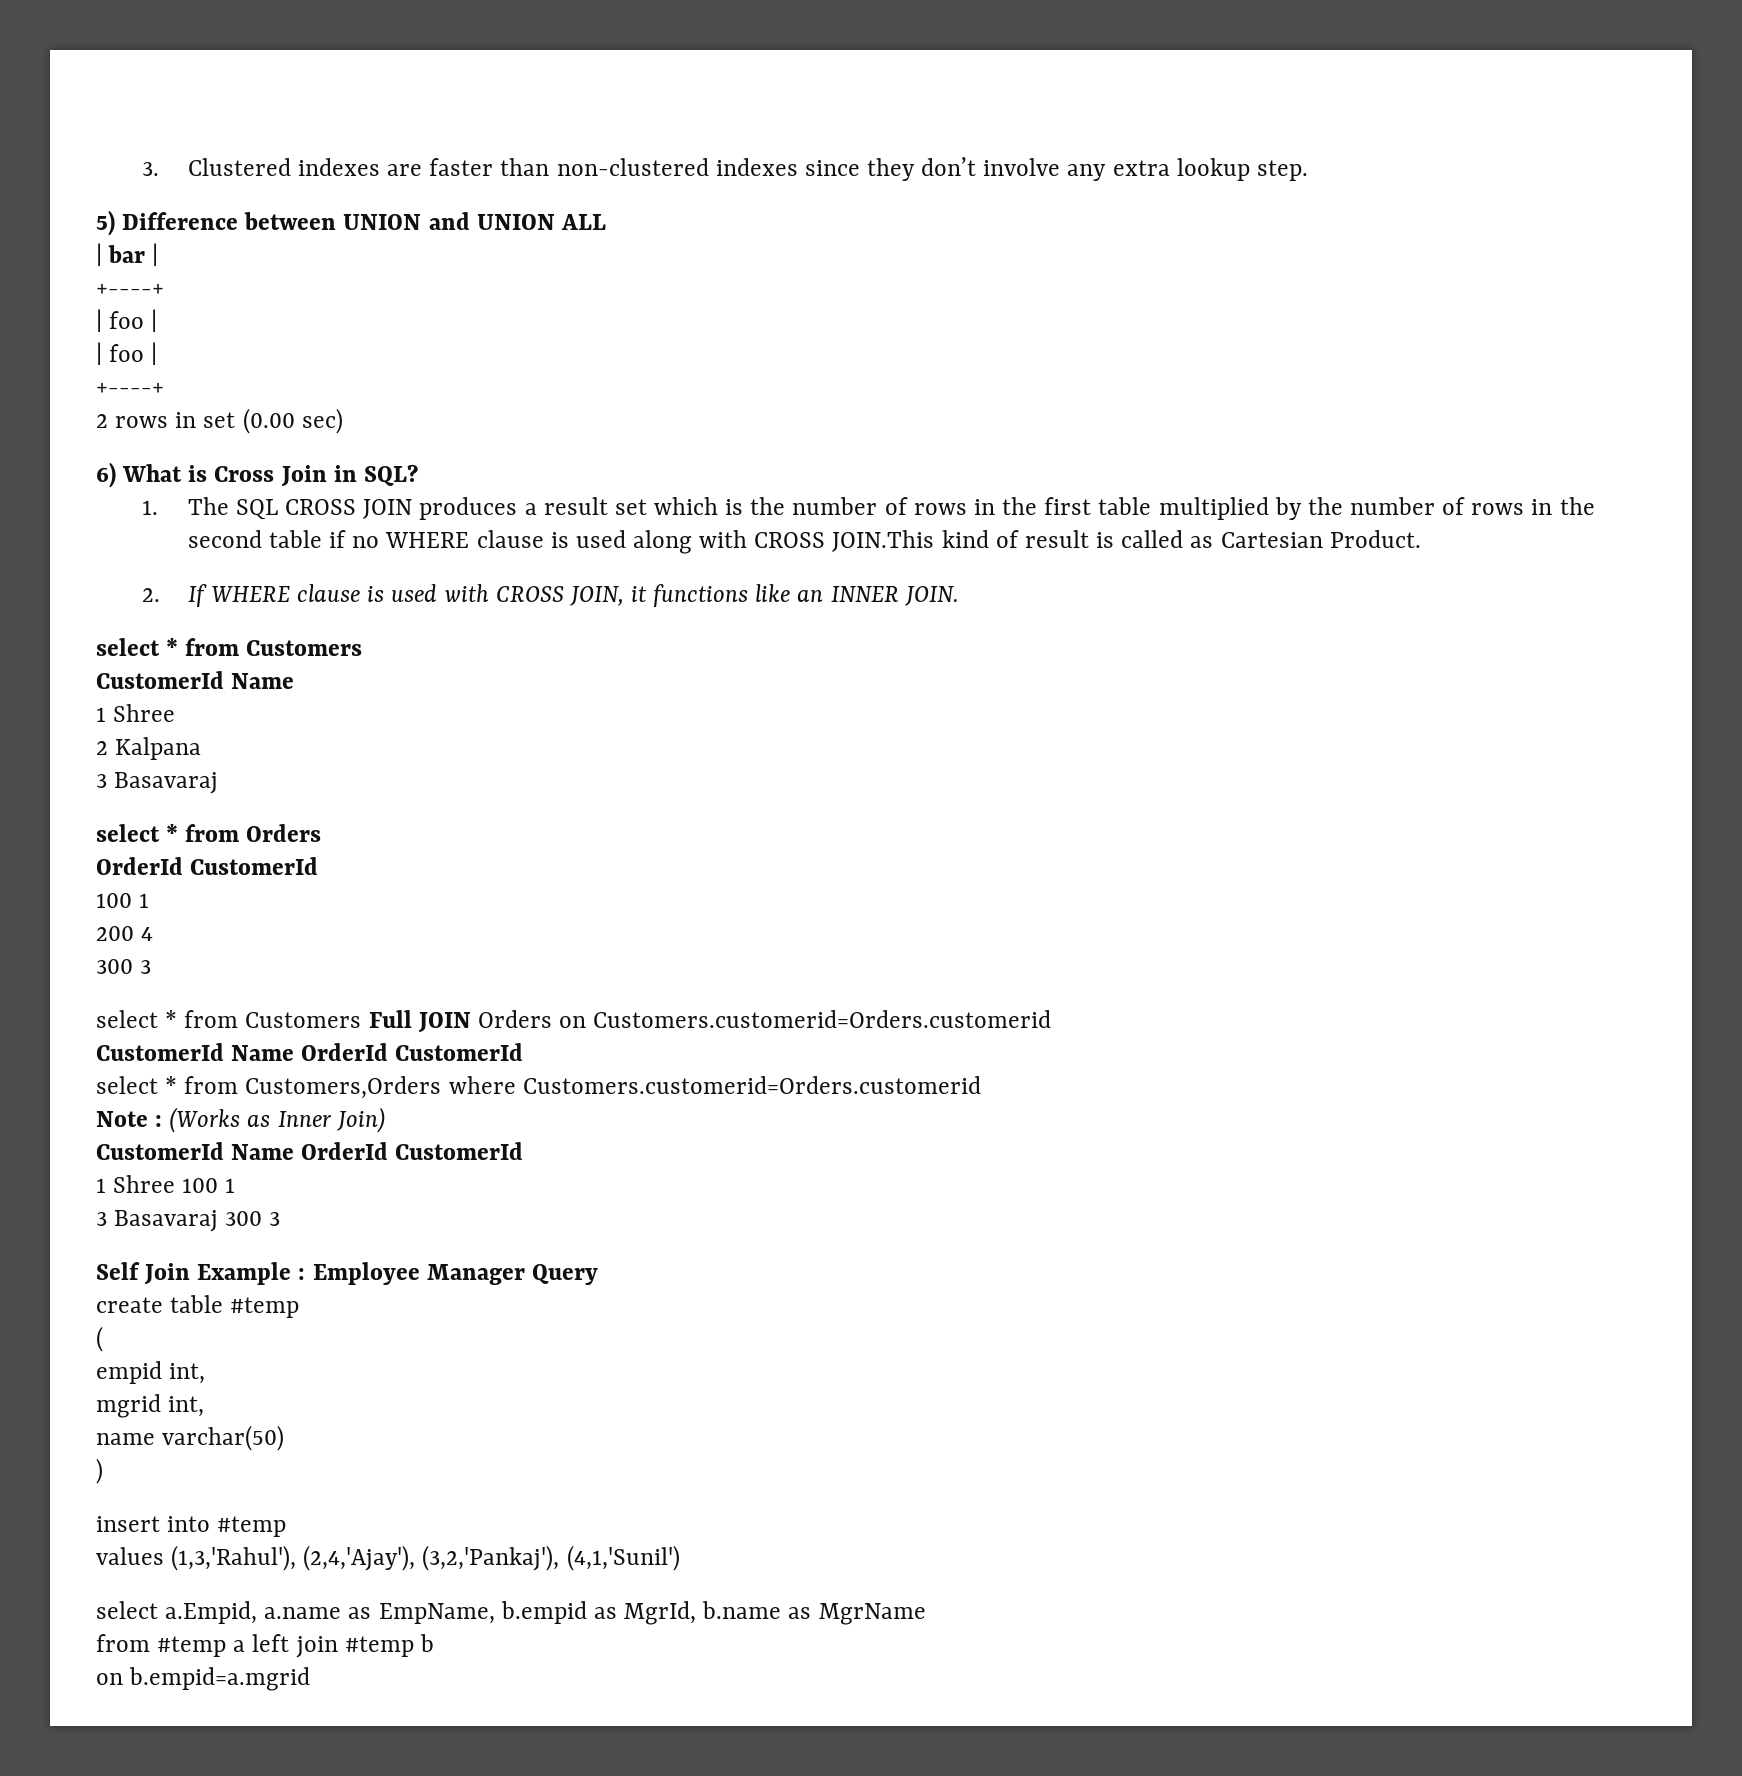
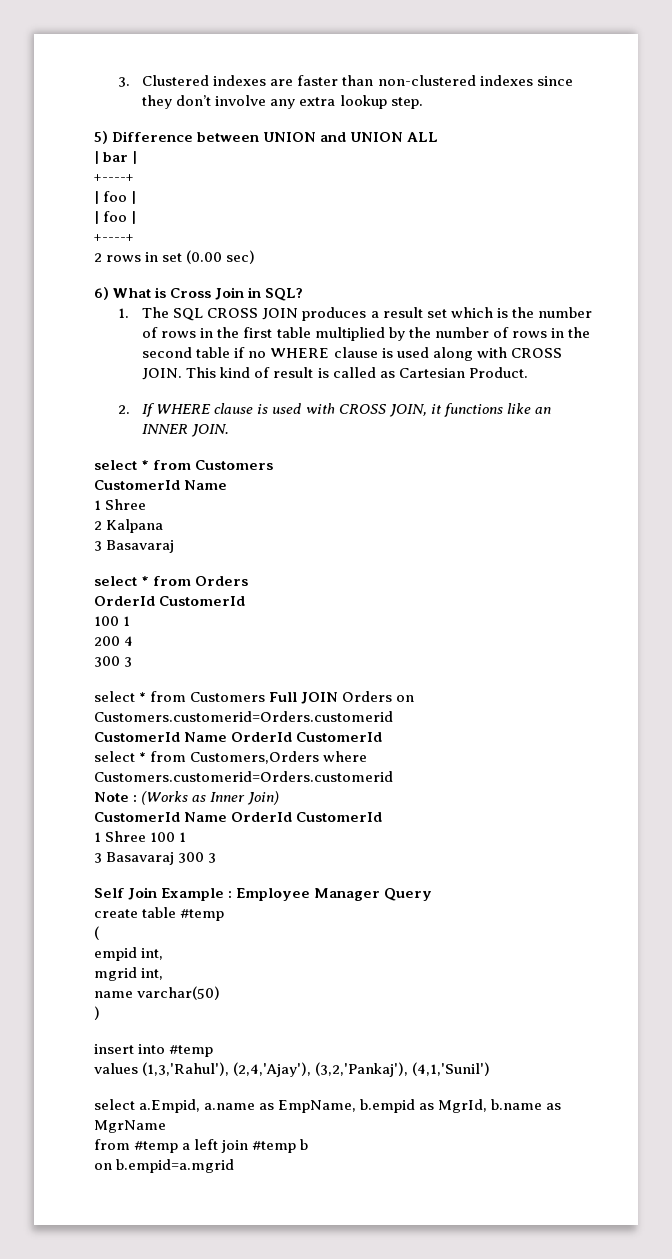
[832,530,935,552] JOIN.This -> [142,367,217,380] JOIN. This

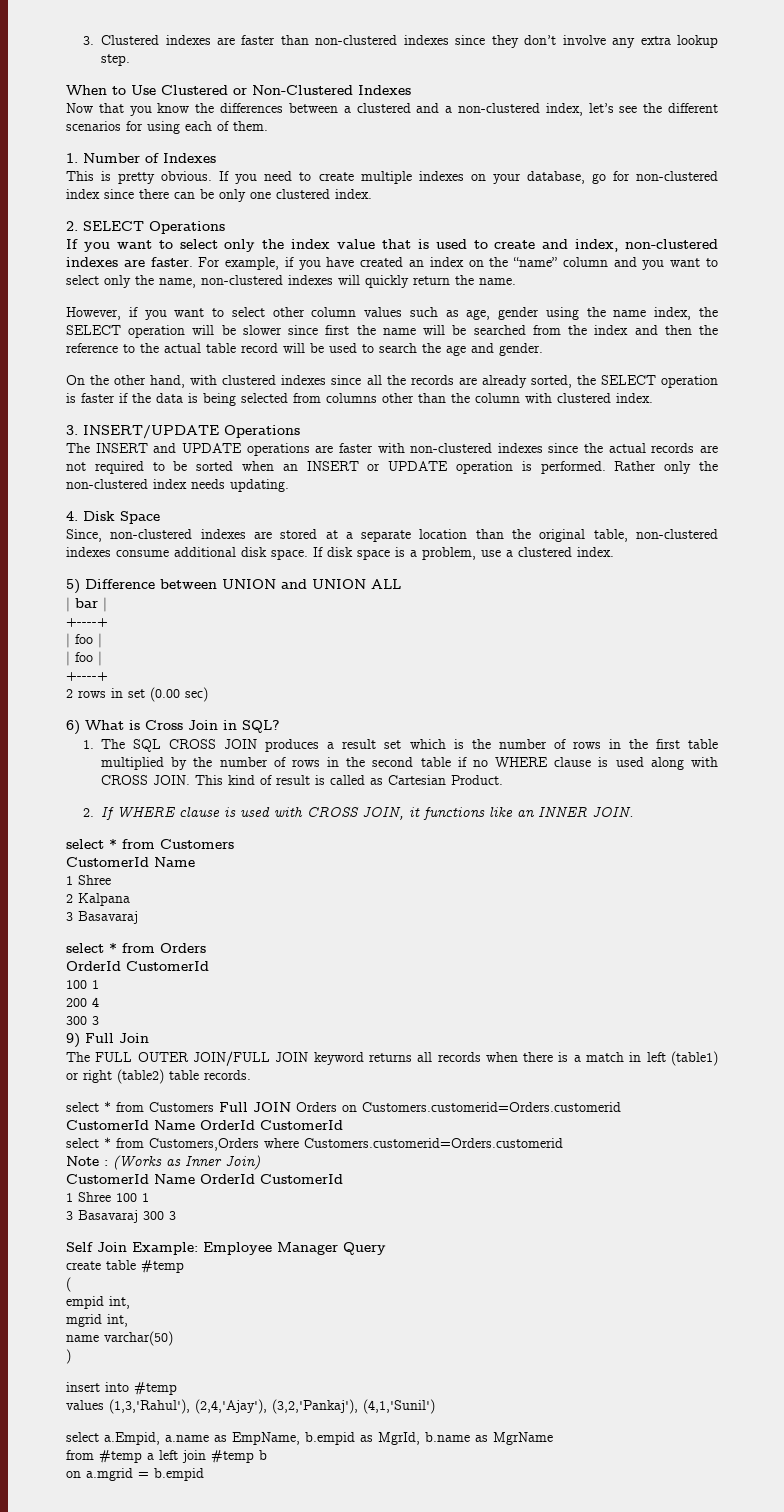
(423, 103) none -> [66,85,411,95] [66,103,718,116] [66,121,268,134] [66,153,216,163] [66,171,718,184] [66,189,372,202] [66,221,225,234] [66,239,718,252] [66,257,719,270] [66,275,516,288] [66,307,718,320] [66,325,719,338] [66,343,543,356] [66,375,718,388] [66,393,653,406] [66,425,300,439] [66,443,718,456] [66,461,718,474] [66,479,289,492] [66,511,160,524] [66,529,718,542] [66,547,614,560] // When to Use Clustered or Non-Clustered Indexes // Now that you know the differences between a clustered and a non-clustered index, let’s see the different scenarios for using each of them. // 1. Number of Indexes // This is pretty obvious. If you need to create multiple indexes on your database, go for non-clustered index since there can be only one clustered index. // 2. SELECT Operations // If you want to select only the index value that is used to create and index, non-clustered indexes are faster. For example, if you have created an index on the “name” column and you want to select only the name, non-clustered indexes will quickly return the name. // However, if you want to select other column values such as age, gender using the name index, the SELECT operation will be slower since first the name will be searched from the index and then the reference to the actual table record will be used to search the age and gender. // On the other hand, with clustered indexes since all the records are already sorted, the SELECT operation is faster if the data is being selected from columns other than the column with clustered index. // 3. INSERT/UPDATE Operations // The INSERT and UPDATE operations are faster with non-clustered indexes since the actual records are not required to be sorted when an INSERT or UPDATE operation is performed. Rather only the non-clustered index needs updating. // 4. Disk Space // Since, non-clustered indexes are stored at a separate location than the original table, non-clustered indexes consume additional disk space. If disk space is a problem, use a clustered index.
(133, 662) none -> [66,1033,149,1048] [66,1051,718,1066] [66,1069,251,1084] // 9) Full Join // The FULL OUTER JOIN/FULL JOIN keyword returns all records when there is a match in left (table1) or right (table2) table records.
[161,888,233,901] Example : -> [132,1242,198,1255] Example:
[116,1159,235,1173] b.empid=a.mgrid -> [86,1468,204,1481] a.mgrid = b.empid

